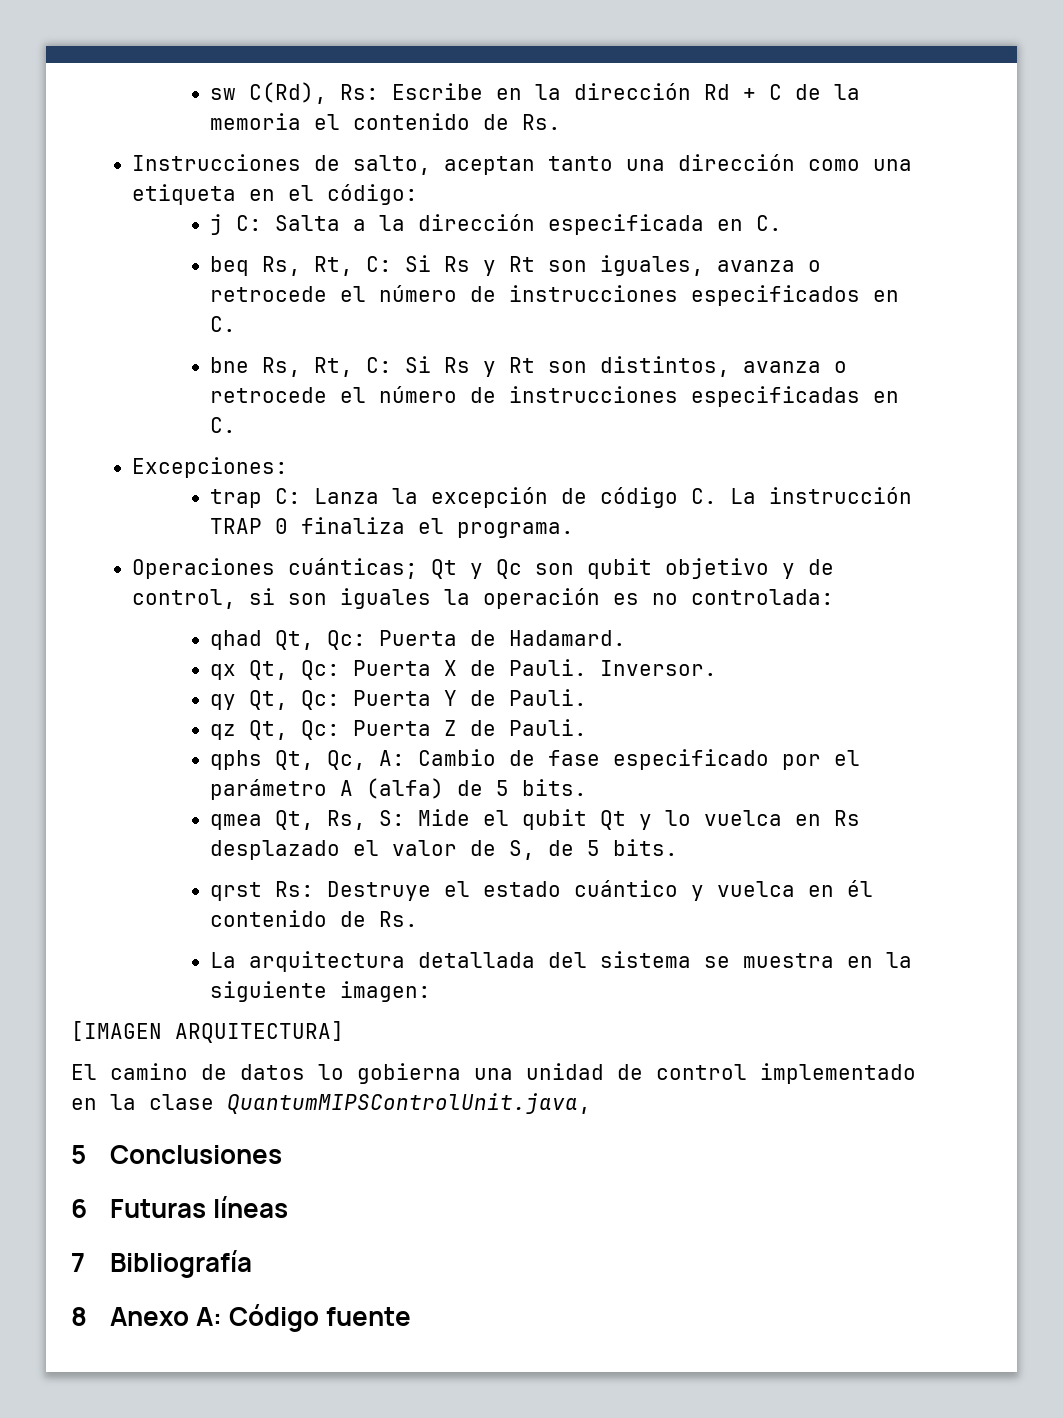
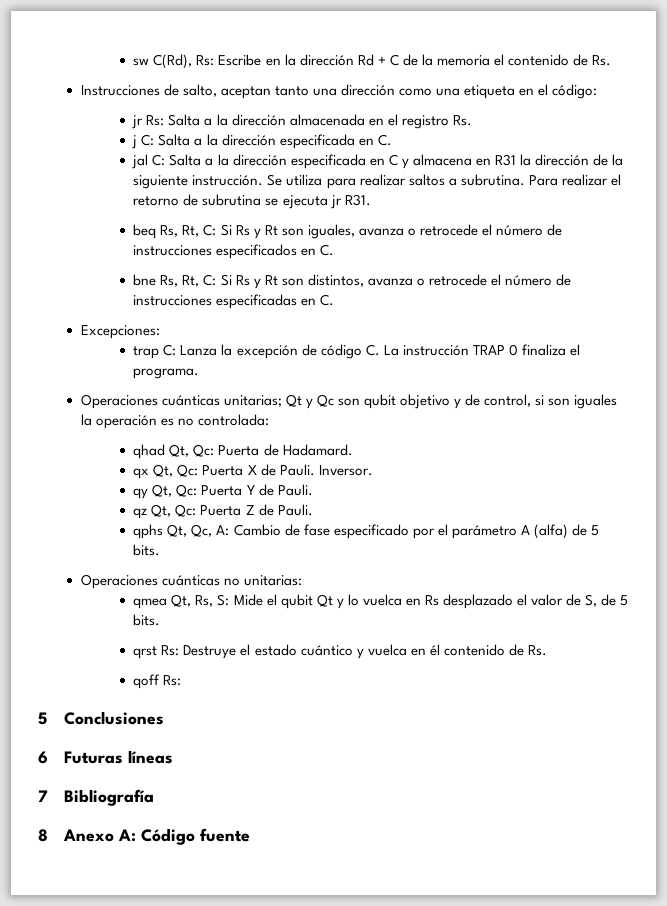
(419, 194) none -> [132,114,472,129] // jr Rs: Salta a la dirección almacenada en el registro Rs.
(783, 223) none -> [132,154,624,169] [133,174,621,189] [133,194,371,209] // jal C: Salta a la dirección especificada en C y almacena en R31 la dirección de la siguiente instrucción. Se utiliza para realizar saltos a subrutina. Para realizar el retorno de subrutina se ejecuta jr R31.
[288,558,419,579] cuánticas; -> [161,395,282,407] cuánticas unitarias;
(588, 787) none -> [80,574,302,589] // Operaciones cuánticas no unitarias:
[210,951,913,972] [210,981,432,1002] [71,1021,344,1043] [71,1063,916,1084] [71,1093,591,1114] La arquitectura detallada del sistema se muestra en la siguiente imagen: // [IMAGEN ARQUITECTURA] // El camino de datos lo gobierna una unidad de control implementado en la clase QuantumMIPSControlUnit.java, -> [133,674,182,689] qoff Rs:

